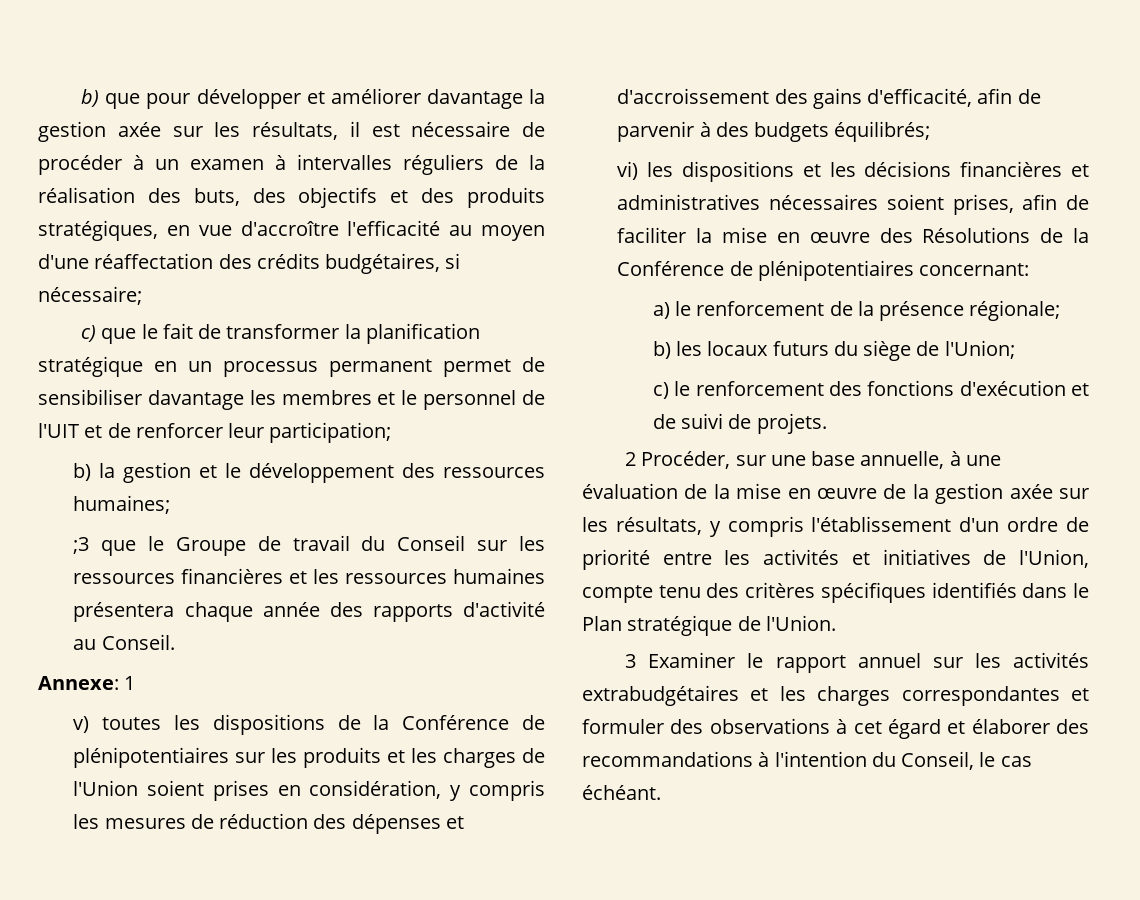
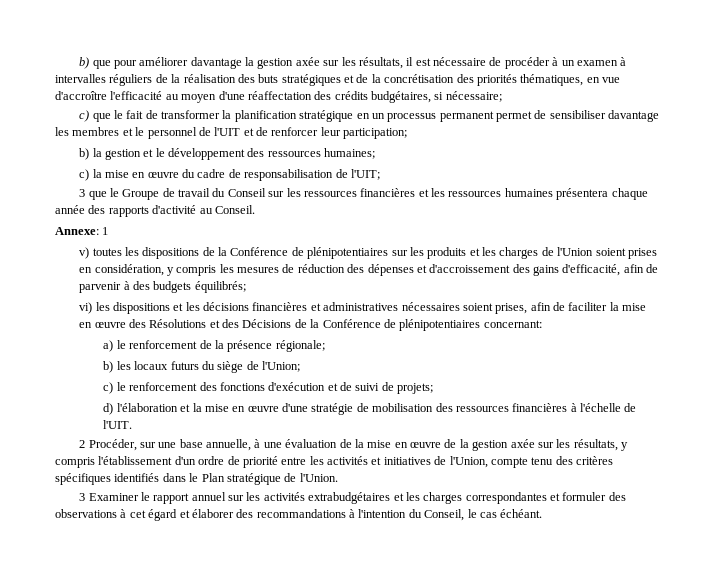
[196,89,325,109] développer et -> (137, 64) none
[193,187,545,208] [38,220,158,241] buts, des objectifs et des produits stratégiques, -> [258,74,584,86] buts stratégiques et de la concrétisation des priorités thématiques,
[73,537,90,554] ;3 -> [79,169,380,181] [79,189,86,197] c) la mise en œuvre du cadre de responsabilisation de l'UIT; // 3
(1031, 235) none -> [209,319,292,328] et des Décisions
[756,413,827,434] projets. -> [397,383,434,394] [103,403,637,415] [103,420,133,429] projets; // d) l'élaboration et la mise en œuvre d'une stratégie de mobilisation des ressources financières à l'échelle de l'UIT.

